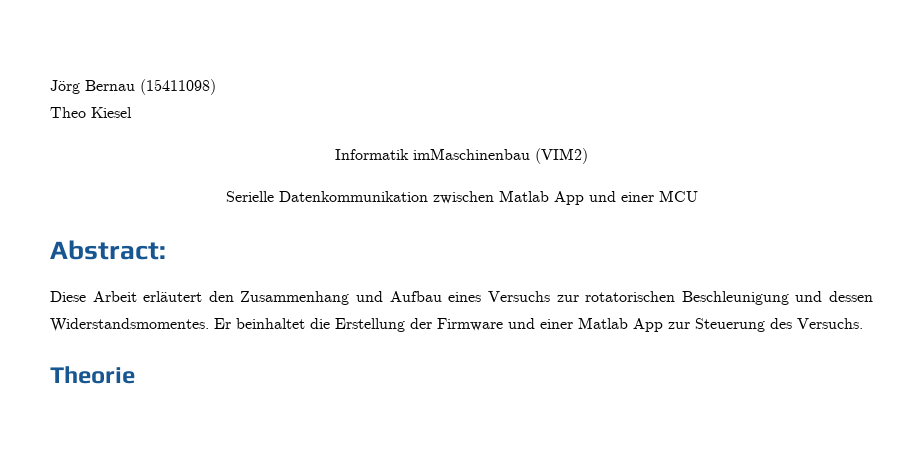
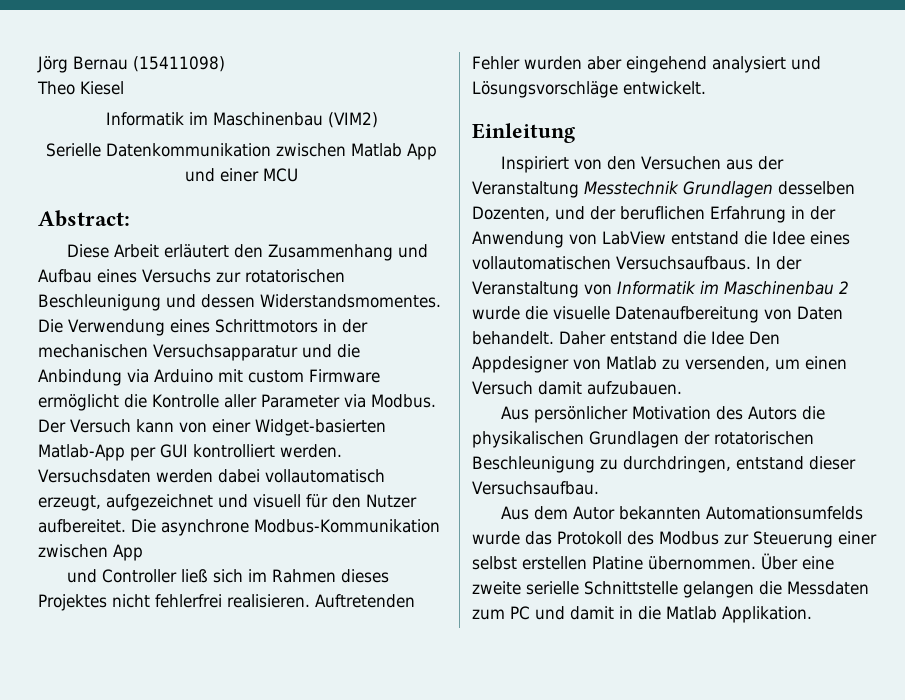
[413,148,530,160] imMaschinenbau -> [188,112,323,126] im Maschinenbau
[214,317,863,332] [50,366,135,384] Er beinhaltet die Erstellung der Firmware und einer Matlab App zur Steuerung des Versuchs. // Theorie -> [38,319,368,336] [38,344,360,361] [38,369,380,386] [38,394,436,411] [38,419,386,436] [38,444,342,461] [38,469,385,483] [38,494,417,511] [38,519,440,536] [38,544,143,561] [66,569,389,583] [38,594,415,611] [472,56,821,73] [472,81,706,98] [472,123,575,143] [500,156,784,173] [472,181,855,198] [472,206,836,223] [472,231,850,248] [472,256,802,270] [472,281,849,298] [472,306,843,323] [472,331,780,345] [472,356,847,373] [472,381,682,395] [500,406,825,423] [472,431,814,448] [472,456,856,473] [472,481,599,495] [500,506,863,520] [472,531,877,548] [472,553,834,570] [472,581,869,598] [472,606,812,623] Die Verwendung eines Schrittmotors in der mechanischen Versuchsapparatur und die Anbindung via Arduino mit custom Firmware ermöglicht die Kontrolle aller Parameter via Modbus. Der Versuch kann von einer Widget-basierten Matlab-App per GUI kontrolliert werden. Versuchsdaten werden dabei vollautomatisch erzeugt, aufgezeichnet und visuell für den Nutzer aufbereitet. Die asynchrone Modbus-Kommunikation zwischen App // und Controller ließ sich im Rahmen dieses Projektes nicht fehlerfrei realisieren. Auftretenden Fehler wurden aber eingehend analysiert und Lösungsvorschläge entwickelt. // Einleitung // Inspiriert von den Versuchen aus der Veranstaltung Messtechnik Grundlagen desselben Dozenten, und der beruflichen Erfahrung in der Anwendung von LabView entstand die Idee eines vollautomatischen Versuchsaufbaus. In der Veranstaltung von Informatik im Maschinenbau 2 wurde die visuelle Datenaufbereitung von Daten behandelt. Daher entstand die Idee Den Appdesigner von Matlab zu versenden, um einen Versuch damit aufzubauen. // Aus persönlicher Motivation des Autors die physikalischen Grundlagen der rotatorischen Beschleunigung zu durchdringen, entstand dieser Versuchsaufbau. // Aus dem Autor bekannten Automationsumfelds wurde das Protokoll des Modbus zur Steuerung einer selbst erstellen Platine übernommen. Über eine zweite serielle Schnittstelle gelangen die Messdaten zum PC und damit in die Matlab Applikation.

